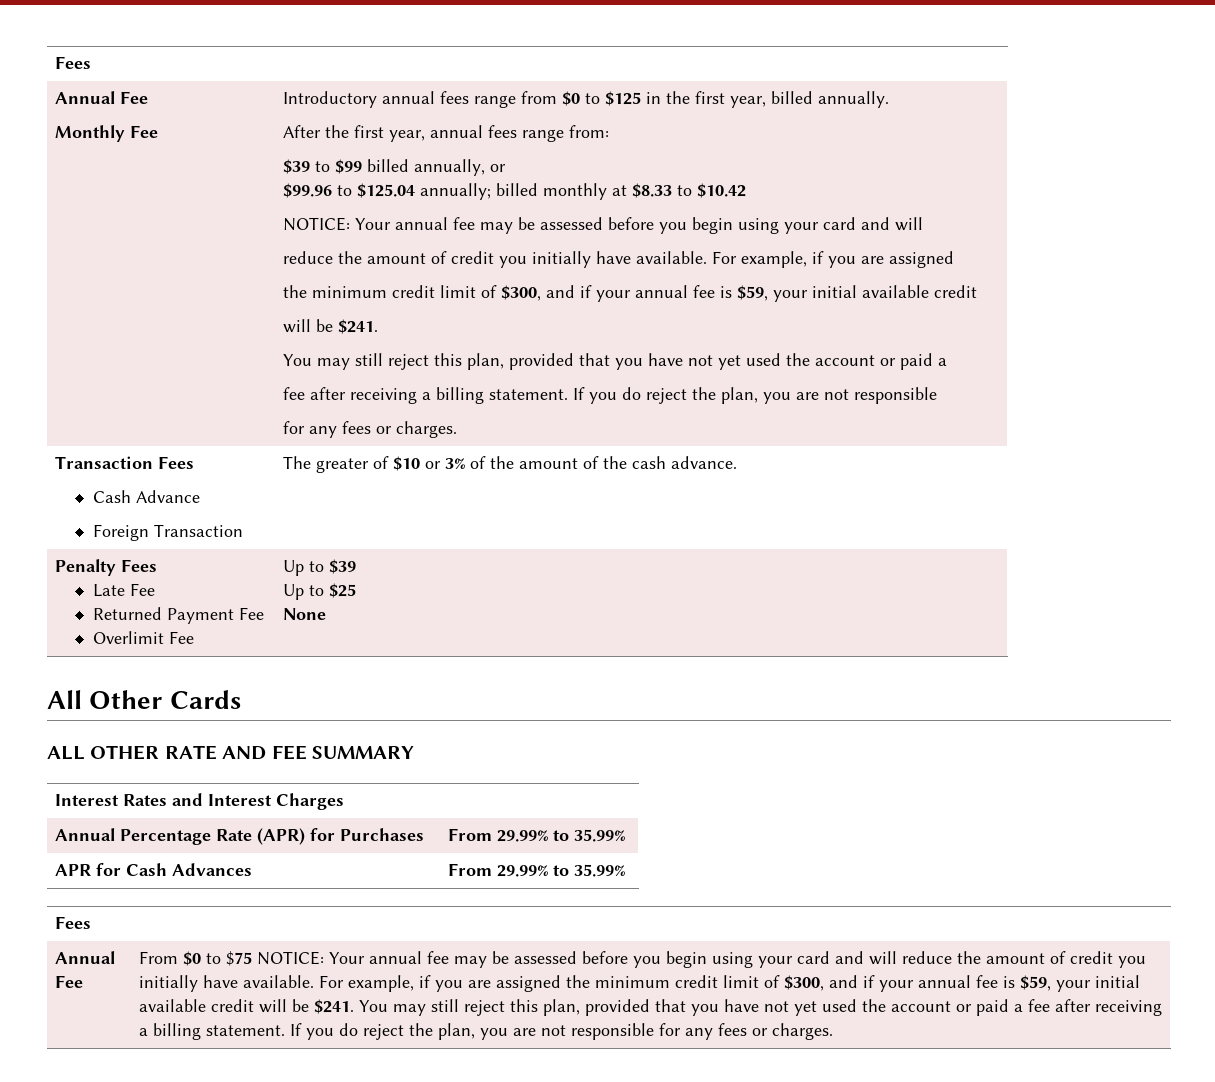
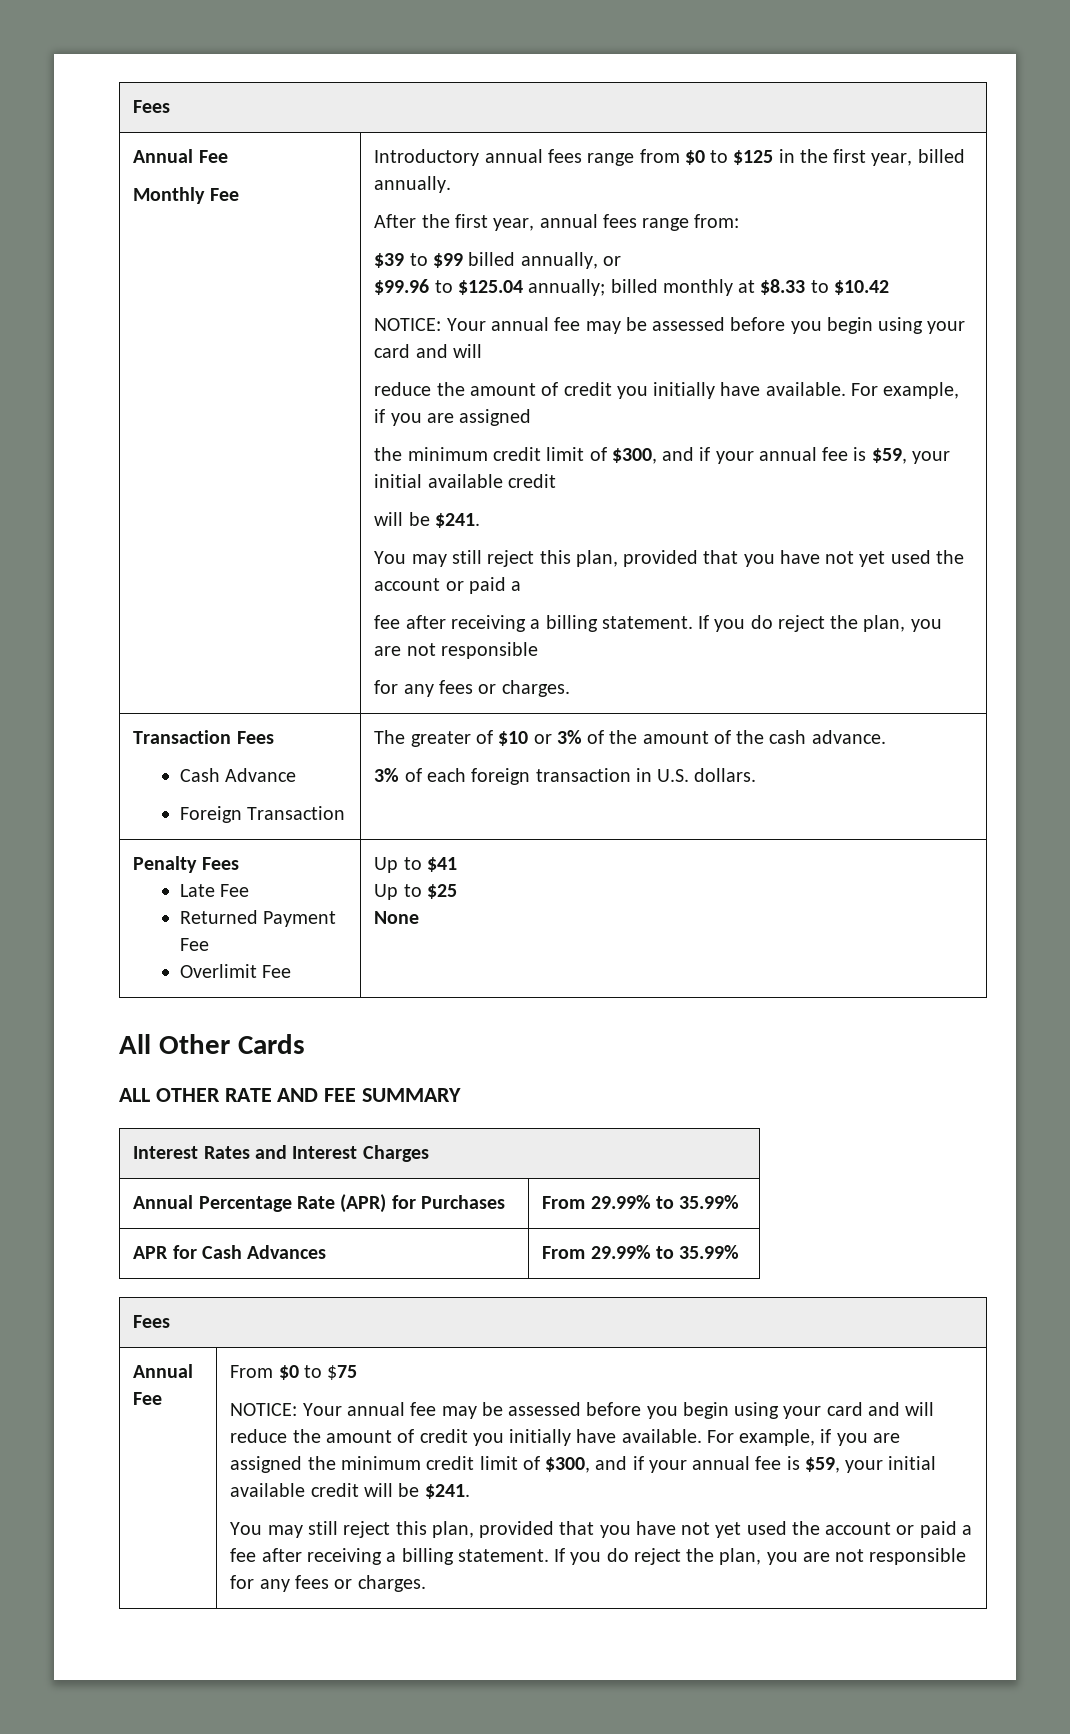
(738, 462) none -> [374,768,757,785] // 3% of each foreign transaction in U.S. dollars.
[329,559,357,574] $39 -> [426,857,457,872] $41
(253, 958) none -> (358, 1372) //
(355, 1006) none -> (470, 1491) //

